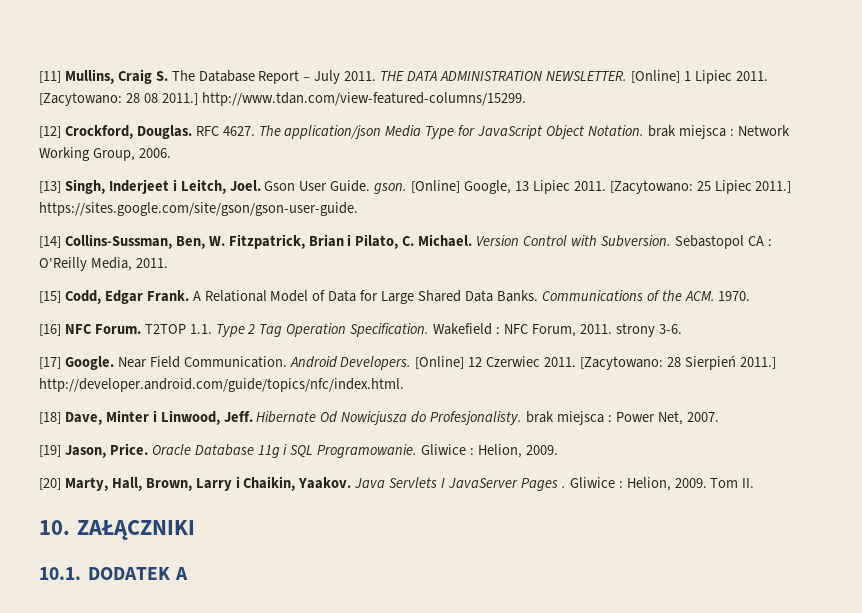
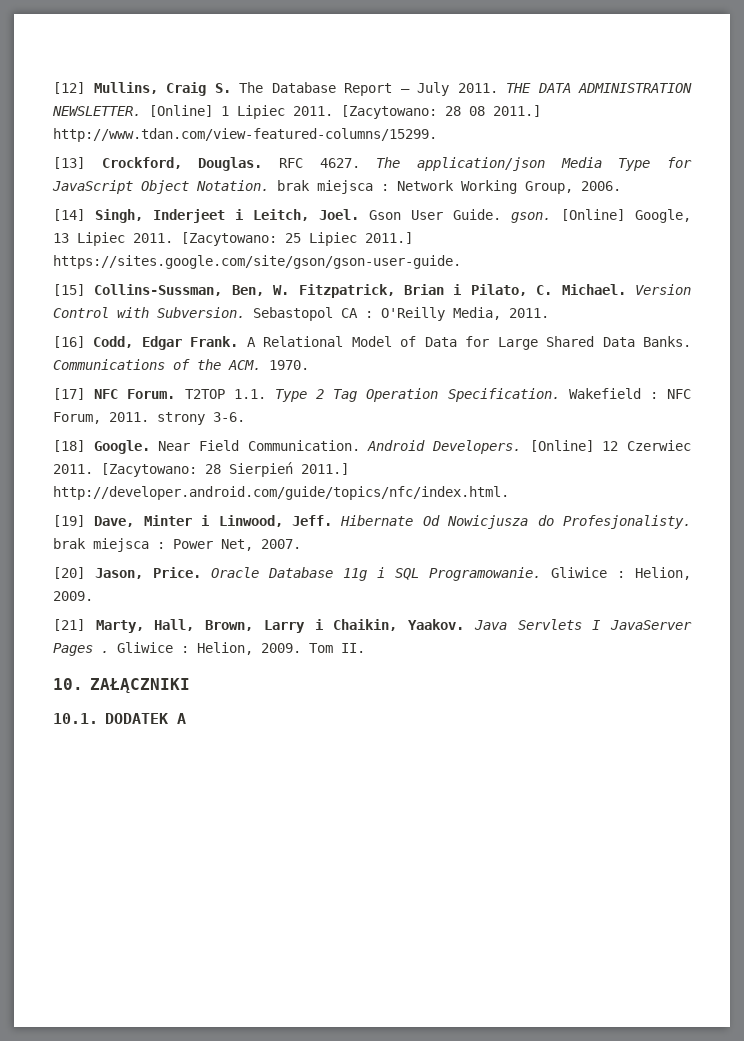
[39,71,61,83] [11] -> [53,82,85,94] [12]
[39,126,61,138] [12] -> [53,157,85,169] [13]
[39,181,61,193] [13] -> [53,209,85,221] [14]
[39,236,61,248] [14] -> [53,284,85,296] [15]
[39,291,61,303] [15] -> [53,336,85,348] [16]
[39,324,61,336] [16] -> [53,388,85,400] [17]
[39,357,61,369] [17] -> [53,440,85,452] [18]
[39,412,61,424] [18] -> [53,515,85,527] [19]
[39,445,61,457] [19] -> [53,567,85,579] [20]
[39,478,61,490] [20] -> [53,619,85,631] [21]

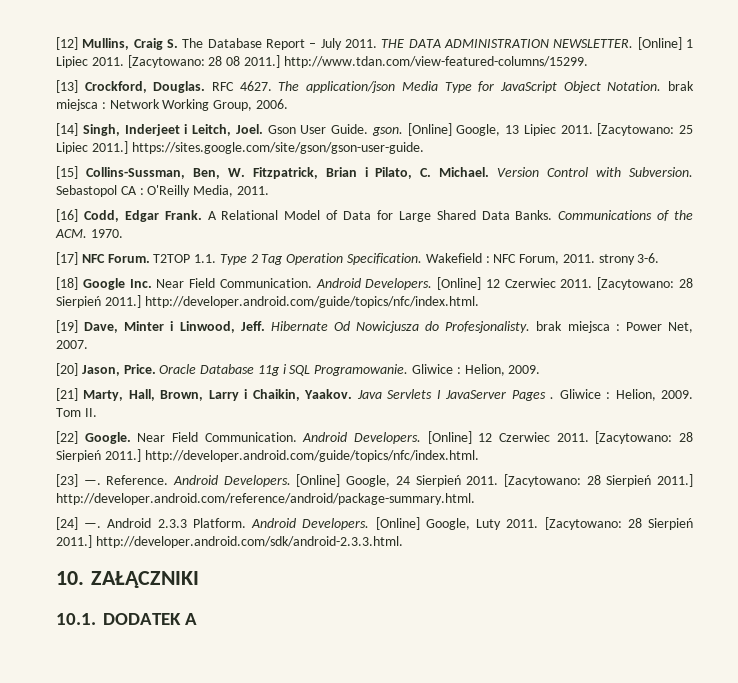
[93,440,150,454] Google. -> [82,278,152,290] Google Inc.
(365, 648) none -> [56,431,693,444] [56,449,479,462] [56,474,694,487] [56,493,475,505] [56,517,693,530] [56,535,403,548] // [22] Google. Near Field Communication. Android Developers. [Online] 12 Czerwiec 2011. [Zacytowano: 28 Sierpień 2011.] http://developer.android.com/guide/topics/nfc/index.html. // [23] —. Reference. Android Developers. [Online] Google, 24 Sierpień 2011. [Zacytowano: 28 Sierpień 2011.] http://developer.android.com/reference/android/package-summary.html. // [24] —. Android 2.3.3 Platform. Android Developers. [Online] Google, Luty 2011. [Zacytowano: 28 Sierpień 2011.] http://developer.android.com/sdk/android-2.3.3.html.

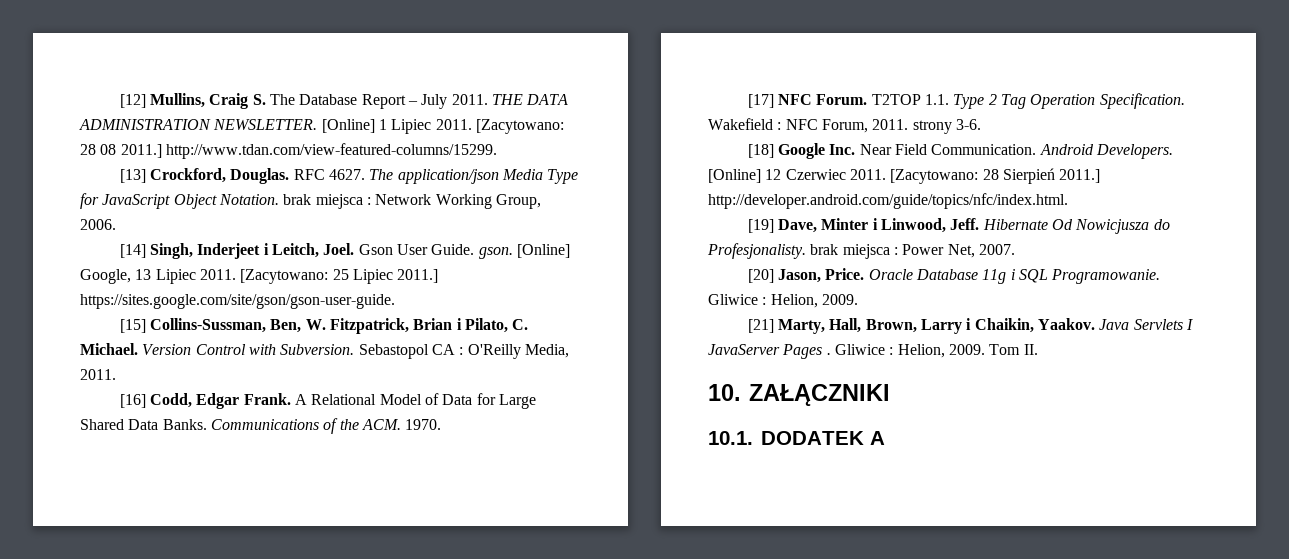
[56,431,693,444] [56,449,479,462] [56,474,694,487] [56,493,475,505] [56,517,693,530] [56,535,403,548] // [22] Google. Near Field Communication. Android Developers. [Online] 12 Czerwiec 2011. [Zacytowano: 28 Sierpień 2011.] http://developer.android.com/guide/topics/nfc/index.html. // [23] —. Reference. Android Developers. [Online] Google, 24 Sierpień 2011. [Zacytowano: 28 Sierpień 2011.] http://developer.android.com/reference/android/package-summary.html. // [24] —. Android 2.3.3 Platform. Android Developers. [Online] Google, Luty 2011. [Zacytowano: 28 Sierpień 2011.] http://developer.android.com/sdk/android-2.3.3.html. -> (1038, 349) none

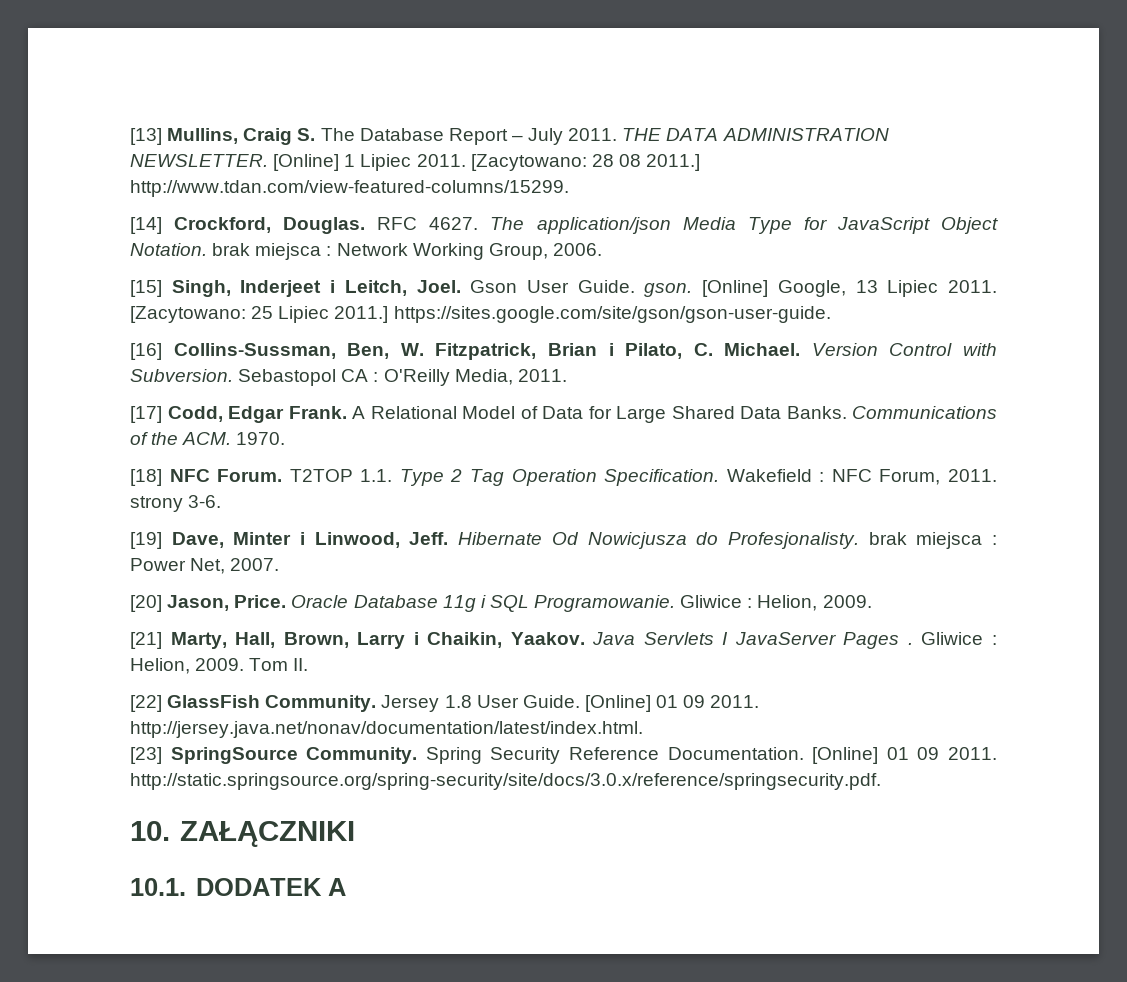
[119,94,146,108] [12] -> [130,128,162,145] [13]
[119,169,146,183] [13] -> [130,217,162,234] [14]
[119,244,146,258] [14] -> [130,280,162,297] [15]
[119,319,146,333] [15] -> [130,343,162,360] [16]
[119,394,146,408] [16] -> [130,406,162,423] [17]
[747,94,774,108] [17] -> [130,469,162,486] [18]
[747,143,1174,159] [708,168,1101,184] [708,193,1068,209] // [18] Google Inc. Near Field Communication. Android Developers. [Online] 12 Czerwiec 2011. [Zacytowano: 28 Sierpień 2011.] http://developer.android.com/guide/topics/nfc/index.html. -> (222, 501) none
(1038, 349) none -> [130,695,760,712] [130,721,643,738] [130,747,998,764] [130,773,881,790] // [22] GlassFish Community. Jersey 1.8 User Guide. [Online] 01 09 2011. http://jersey.java.net/nonav/documentation/latest/index.html. // [23] SpringSource Community. Spring Security Reference Documentation. [Online] 01 09 2011. http://static.springsource.org/spring-security/site/docs/3.0.x/reference/springsecurity.pdf.

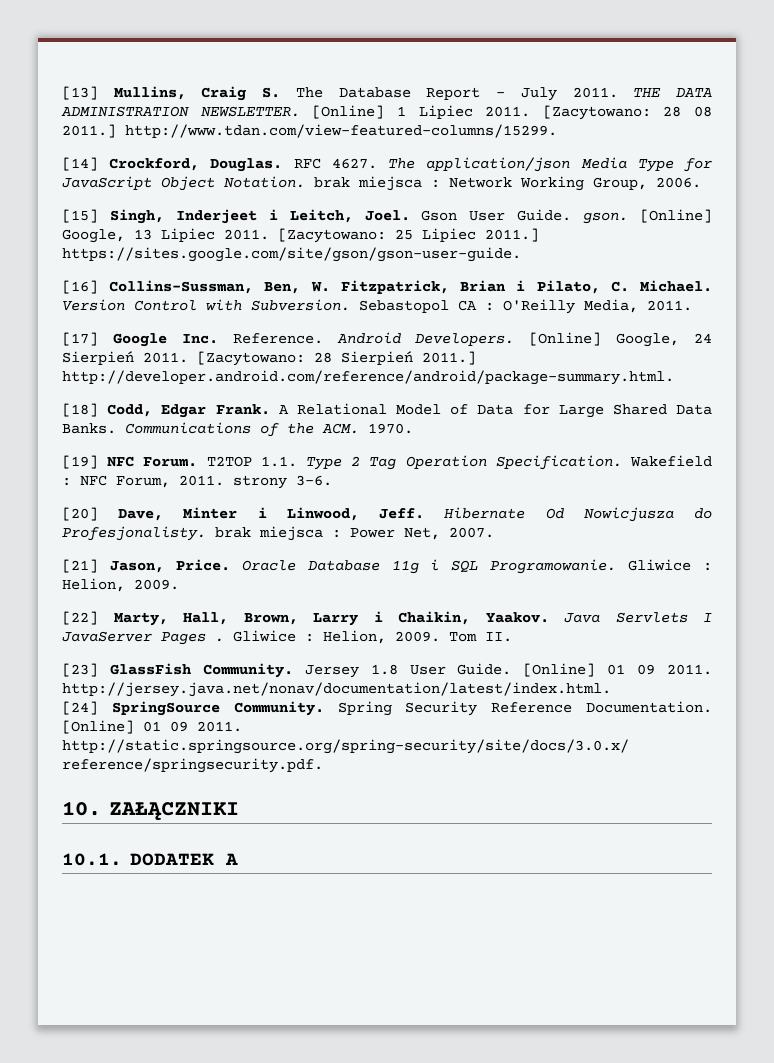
(162, 414) none -> [112,332,712,347] [62,351,476,366] [62,370,674,385] [62,403,98,417] Google Inc. Reference. Android Developers. [Online] Google, 24 Sierpień 2011. [Zacytowano: 28 Sierpień 2011.] http://developer.android.com/reference/android/package-summary.html. // [18]
[130,469,162,486] [18] -> [62,455,98,469] [19]
[130,532,162,549] [19] -> [62,507,98,521] [20]
[130,595,162,612] [20] -> [62,559,98,573] [21]
[130,632,162,649] [21] -> [62,611,98,625] [22]
[130,695,162,712] [22] -> [62,663,98,677] [23]
[130,747,162,764] [23] -> [62,701,98,715] [24]

